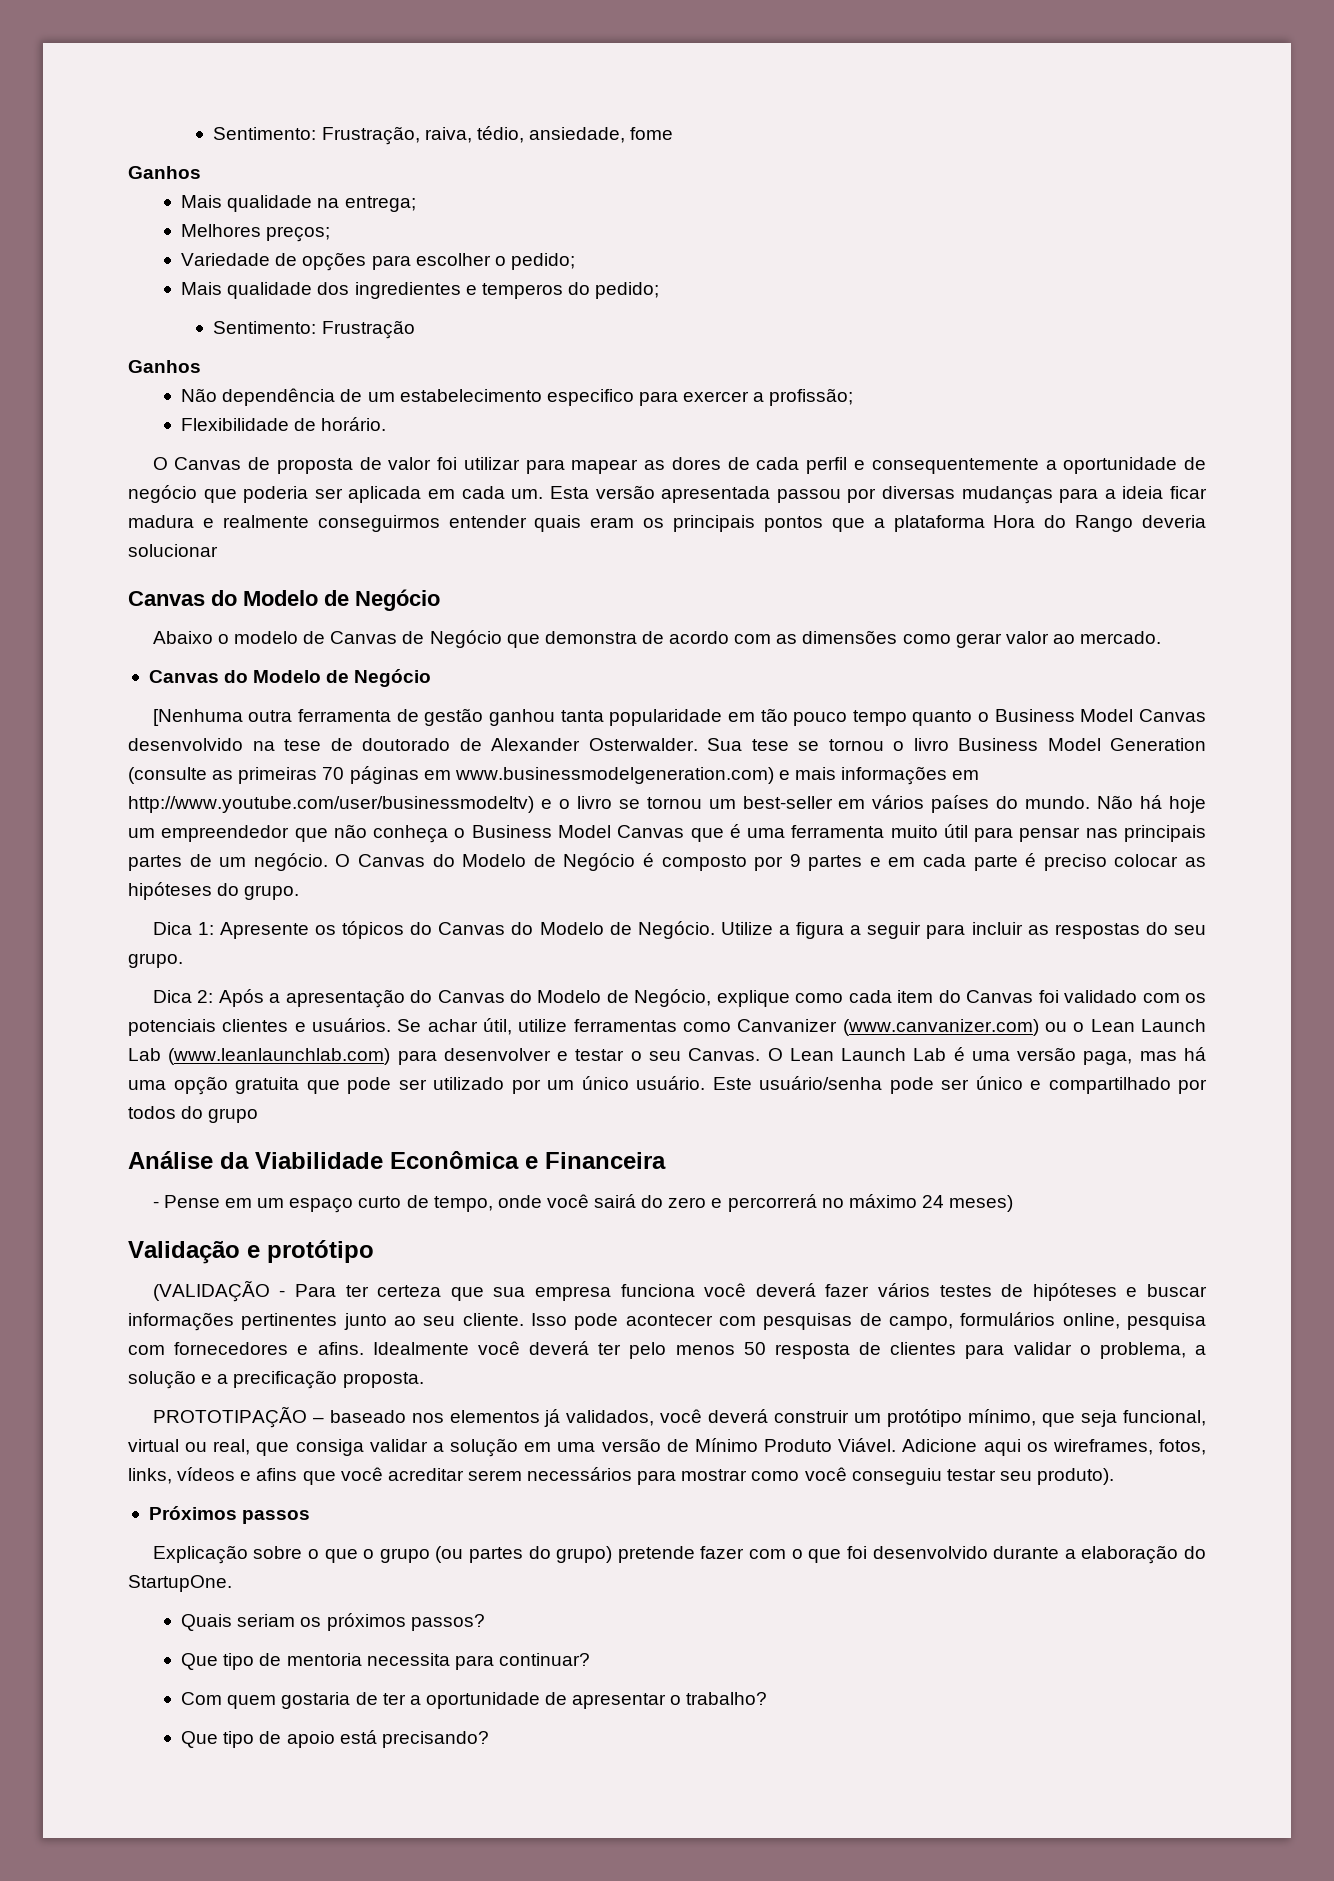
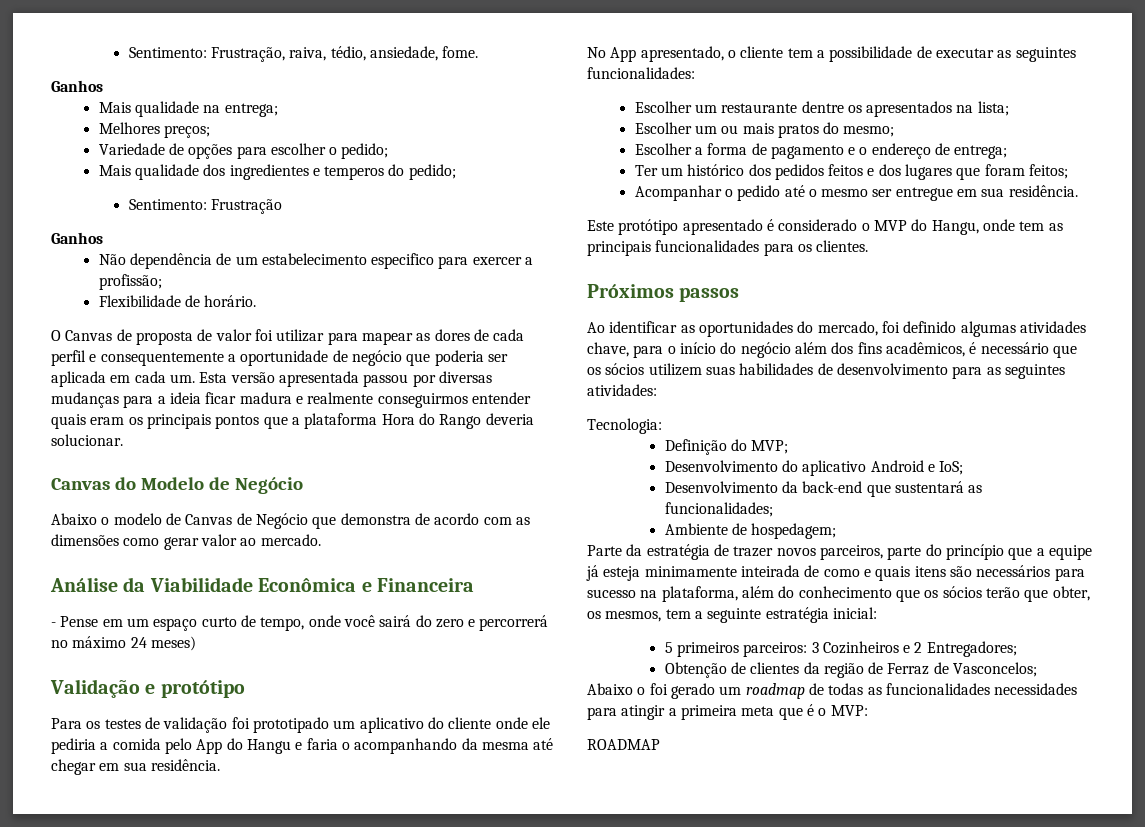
[630,127,674,140] fome -> [442,46,479,58] fome.
[128,544,218,557] solucionar -> [51,434,123,446] solucionar.
[148,669,432,687] [152,708,1207,726] [128,738,1206,751] [128,766,980,785] [128,795,1206,813] [128,824,1207,843] [128,853,1207,871] [128,882,300,900] [152,921,1207,939] [128,953,183,968] [152,989,1207,1008] [128,1018,1206,1036] [128,1047,1207,1065] [128,1076,1207,1095] [128,1106,259,1123] // Canvas do Modelo de Negócio // [Nenhuma outra ferramenta de gestão ganhou tanta popularidade em tão pouco tempo quanto o Business Model Canvas desenvolvido na tese de doutorado de Alexander Osterwalder. Sua tese se tornou o livro Business Model Generation (consulte as primeiras 70 páginas em www.businessmodelgeneration.com) e mais informações em http://www.youtube.com/user/businessmodeltv) e o livro se tornou um best-seller em vários países do mundo. Não há hoje um empreendedor que não conheça o Business Model Canvas que é uma ferramenta muito útil para pensar nas principais partes de um negócio. O Canvas do Modelo de Negócio é composto por 9 partes e em cada parte é preciso colocar as hipóteses do grupo. // Dica 1: Apresente os tópicos do Canvas do Modelo de Negócio. Utilize a figura a seguir para incluir as respostas do seu grupo. // Dica 2: Após a apresentação do Canvas do Modelo de Negócio, explique como cada item do Canvas foi validado com os potenciais clientes e usuários. Se achar útil, utilize ferramentas como Canvanizer (www.canvanizer.com) ou o Lean Launch Lab (www.leanlaunchlab.com) para desenvolver e testar o seu Canvas. O Lean Launch Lab é uma versão paga, mas há uma opção gratuita que pode ser utilizado por um único usuário. Este usuário/senha pode ser único e compartilhado por todos do grupo -> (321, 540) none
[152,1280,1208,1302] [128,1312,1206,1331] [128,1341,1206,1359] [128,1370,424,1389] [152,1406,1207,1428] [128,1438,1206,1457] [128,1467,1115,1485] [148,1506,311,1524] [152,1545,1206,1564] [128,1575,232,1592] [181,1613,485,1631] [181,1653,590,1670] [181,1692,768,1709] [181,1730,489,1748] (VALIDAÇÃO - Para ter certeza que sua empresa funciona você deverá fazer vários testes de hipóteses e buscar informações pertinentes junto ao seu cliente. Isso pode acontecer com pesquisas de campo, formulários online, pesquisa com fornecedores e afins. Idealmente você deverá ter pelo menos 50 resposta de clientes para validar o problema, a solução e a precificação proposta. // PROTOTIPAÇÃO – baseado nos elementos já validados, você deverá construir um protótipo mínimo, que seja funcional, virtual ou real, que consiga validar a solução em uma versão de Mínimo Produto Viável. Adicione aqui os wireframes, fotos, links, vídeos e afins que você acreditar serem necessários para mostrar como você conseguiu testar seu produto). // Próximos passos // Explicação sobre o que o grupo (ou partes do grupo) pretende fazer com o que foi desenvolvido durante a elaboração do StartupOne. // Quais seriam os próximos passos? // Que tipo de mentoria necessita para continuar? // Com quem gostaria de ter a oportunidade de apresentar o trabalho? // Que tipo de apoio está precisando? -> [51,717,550,733] [51,738,554,754] [51,759,220,775] [587,46,1076,62] [587,67,695,79] [634,101,1009,117] [634,122,895,138] [634,143,1008,159] [634,164,1069,180] [634,185,1078,201] [587,219,1063,235] [587,240,869,256] [587,284,740,302] [587,321,1086,337] [587,342,1077,358] [587,363,1065,379] [587,384,657,396] [587,418,662,434] [664,439,789,455] [664,460,964,476] [664,481,983,497] [664,502,773,517] [664,523,837,539] [587,544,1092,560] [586,565,1085,581] [587,586,1090,602] [587,607,877,623] [664,641,1017,657] [664,662,1038,678] [587,683,1078,699] [587,704,868,720] [587,739,660,750] Para os testes de validação foi prototipado um aplicativo do cliente onde ele pediria a comida pelo App do Hangu e faria o acompanhando da mesma até chegar em sua residência. // No App apresentado, o cliente tem a possibilidade de executar as seguintes funcionalidades: // Escolher um restaurante dentre os apresentados na lista; // Escolher um ou mais pratos do mesmo; // Escolher a forma de pagamento e o endereço de entrega; // Ter um histórico dos pedidos feitos e dos lugares que foram feitos; // Acompanhar o pedido até o mesmo ser entregue em sua residência. // Este protótipo apresentado é considerado o MVP do Hangu, onde tem as principais funcionalidades para os clientes. // Próximos passos // Ao identificar as oportunidades do mercado, foi definido algumas atividades chave, para o início do negócio além dos fins acadêmicos, é necessário que os sócios utilizem suas habilidades de desenvolvimento para as seguintes atividades: // Tecnologia: // Definição do MVP; // Desenvolvimento do aplicativo Android e IoS; // Desenvolvimento da back-end que sustentará as funcionalidades; // Ambiente de hospedagem; // Parte da estratégia de trazer novos parceiros, parte do princípio que a equipe já esteja minimamente inteirada de como e quais itens são necessários para sucesso na plataforma, além do conhecimento que os sócios terão que obter, os mesmos, tem a seguinte estratégia inicial: // 5 primeiros parceiros: 3 Cozinheiros e 2 Entregadores; // Obtenção de clientes da região de Ferraz de Vasconcelos; // Abaixo o foi gerado um roadmap de todas as funcionalidades necessidades para atingir a primeira meta que é o MVP: // ROADMAP

